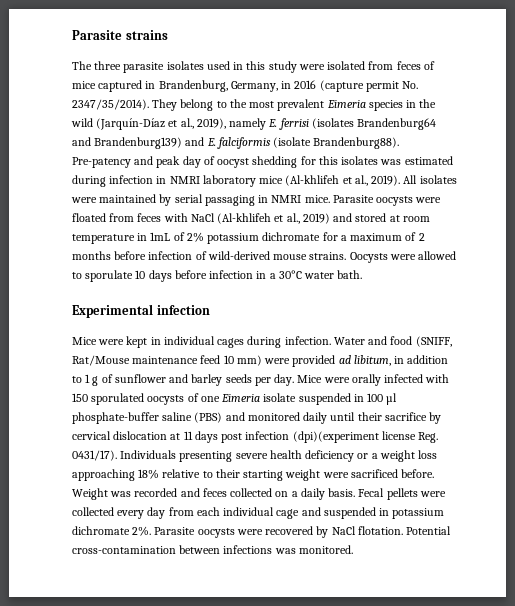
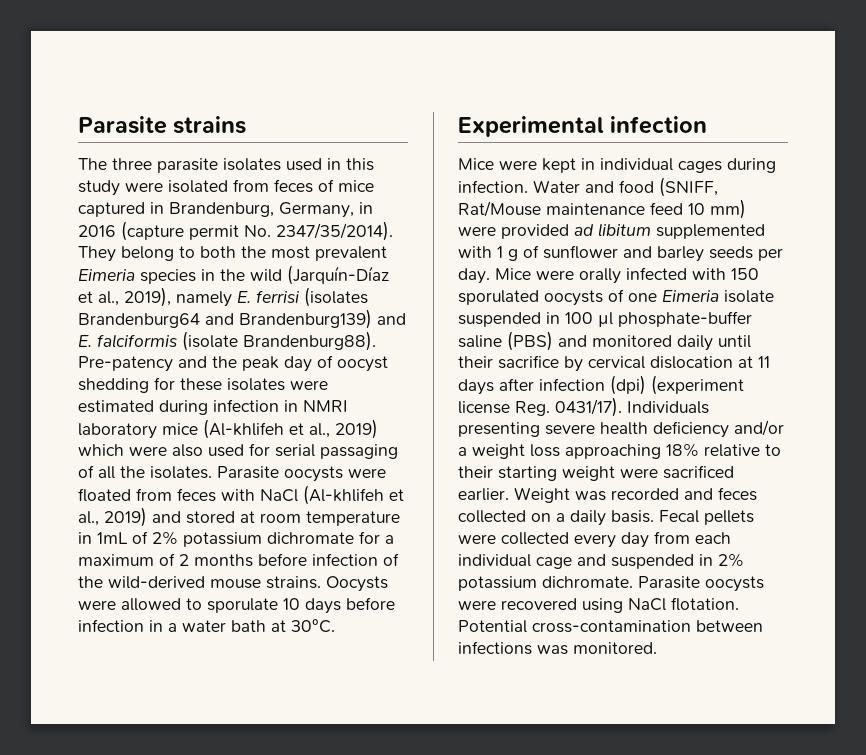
(227, 104) none -> [200,246,236,258] both
(154, 160) none -> [212,356,237,368] the
[318,156,402,165] this isolates was -> [180,378,328,391] these isolates were
[371,175,457,186] [71,194,330,206] 2019). All isolates were maintained by serial passaging in NMRI mice. -> [335,419,378,439] [78,443,398,459] [78,465,212,479] 2019) which were also used for serial passaging of all the isolates.
(207, 255) none -> [78,576,103,588] the
[278,270,363,279] 30°C water bath. -> [182,619,335,633] water bath at 30°C.
[353,355,449,366] [72,376,82,383] libitum, in addition to -> [598,223,765,239] [458,246,492,258] libitum supplemented with
[221,431,379,443] post infection (dpi)(experiment -> [499,375,744,395] after infection (dpi) (experiment
[357,453,369,459] or -> [734,420,784,436] and/or
[401,469,435,478] before. -> [458,488,509,501] earlier.
[392,508,445,519] [72,526,152,536] potassium dichromate 2%. -> [718,553,744,567] [458,576,633,591] 2% potassium dichromate.
[316,526,329,538] by -> [582,598,623,613] using

